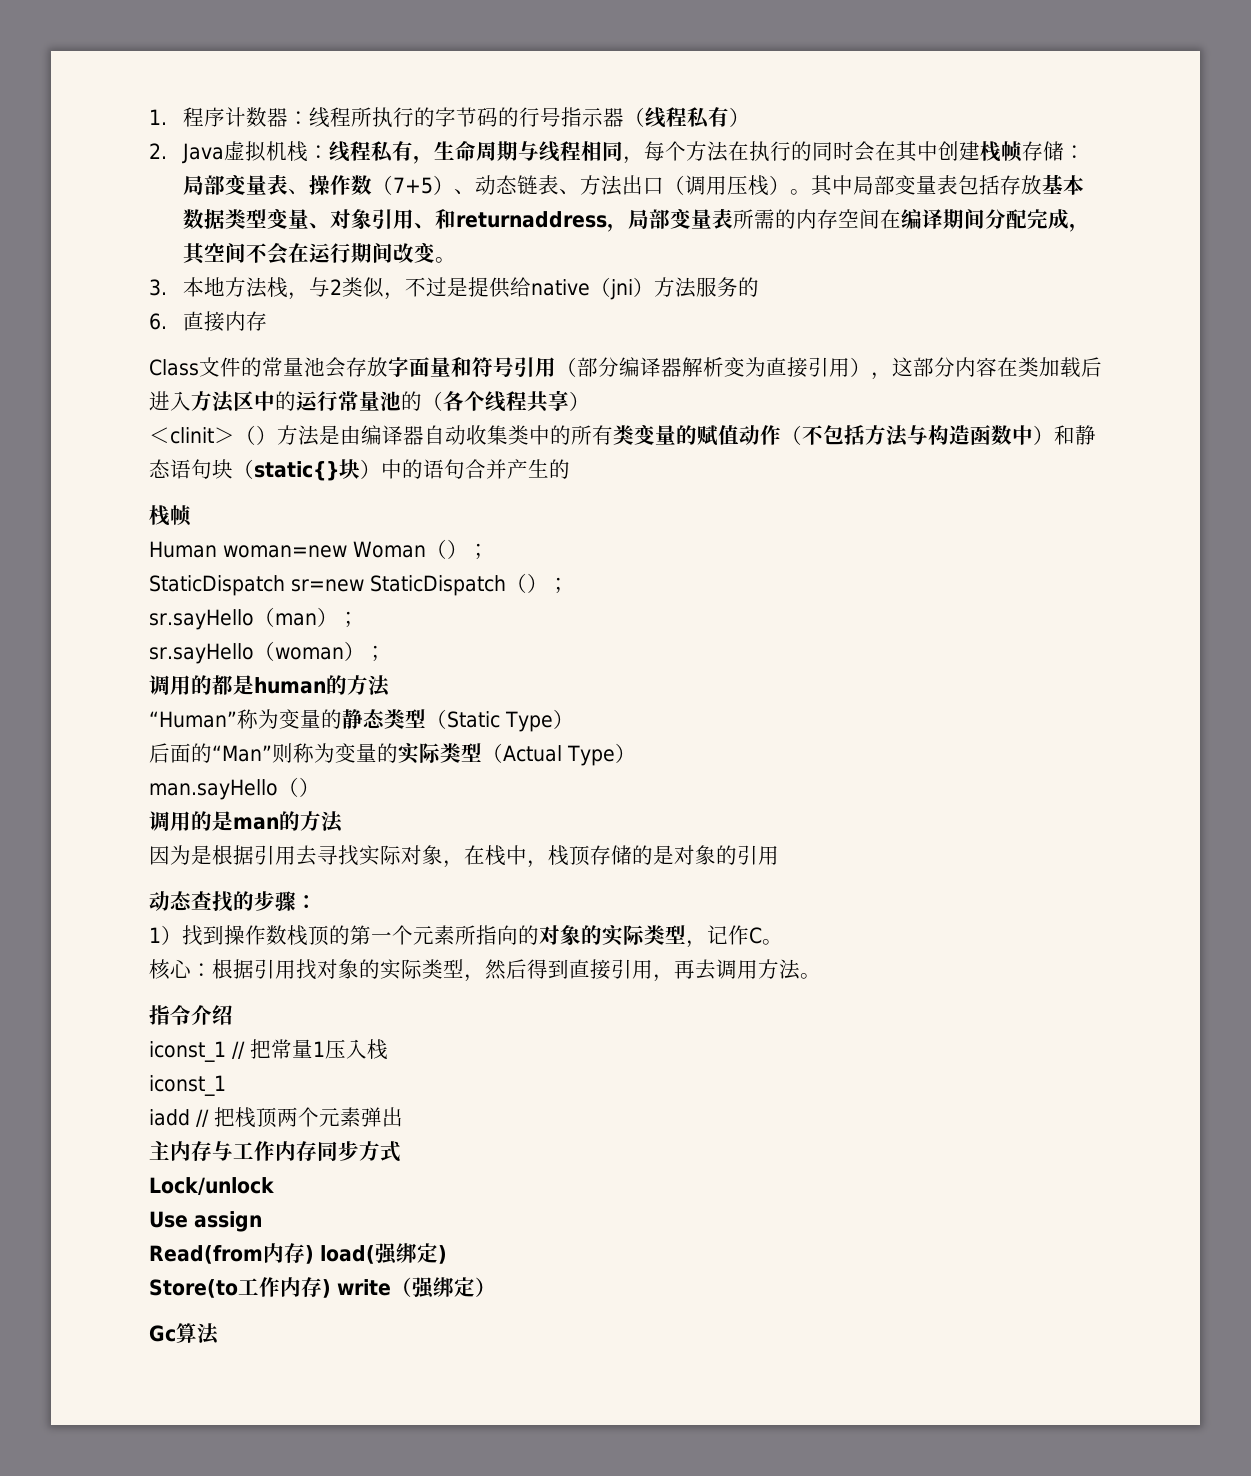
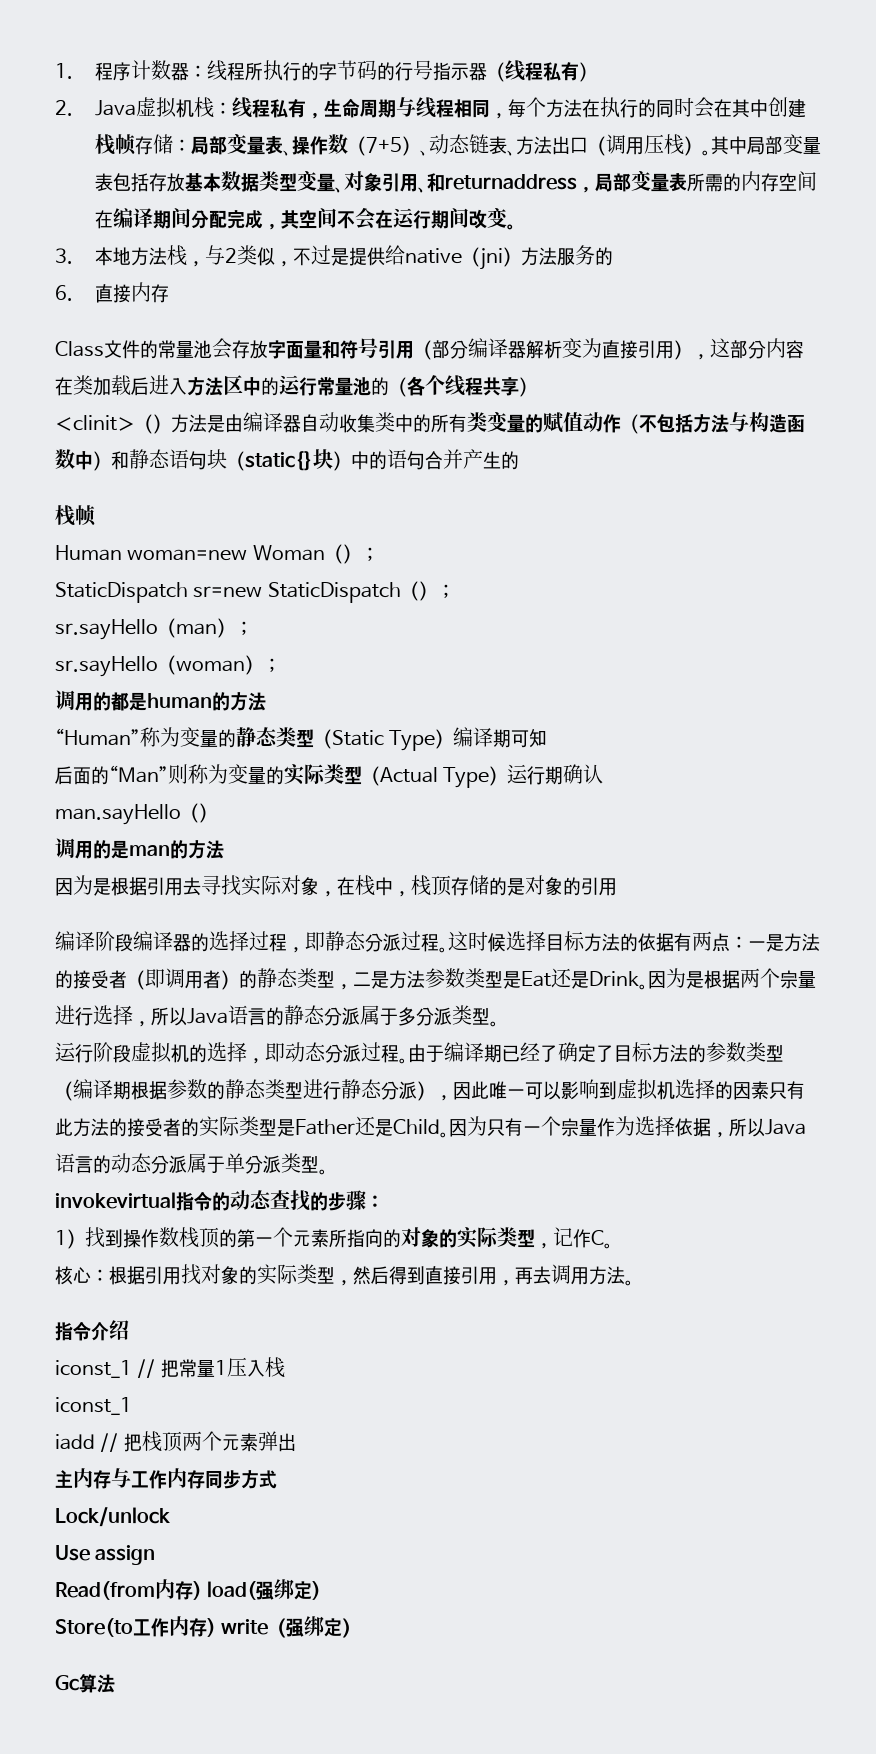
(574, 719) none -> [453,727,548,748] 编译期可知
(636, 753) none -> [507,764,604,785] 运行期确认
(779, 855) none -> [55,931,820,953] [55,968,816,990] [55,1005,499,1027] [55,1042,784,1064] [55,1079,805,1101] [55,1116,806,1138] [55,1153,328,1175] [55,1191,230,1211] 编译阶段编译器的选择过程，即静态分派过程。这时候选择目标方法的依据有两点：一是方法的接受者（即调用者）的静态类型，二是方法参数类型是Eat还是Drink。因为是根据两个宗量进行选择，所以Java语言的静态分派属于多分派类型。 // 运行阶段虚拟机的选择，即动态分派过程。由于编译期已经了确定了目标方法的参数类型（编译期根据参数的静态类型进行静态分派），因此唯一可以影响到虚拟机选择的因素只有此方法的接受者的实际类型是Father还是Child。因为只有一个宗量作为选择依据，所以Java语言的动态分派属于单分派类型。 // invokevirtual指令的

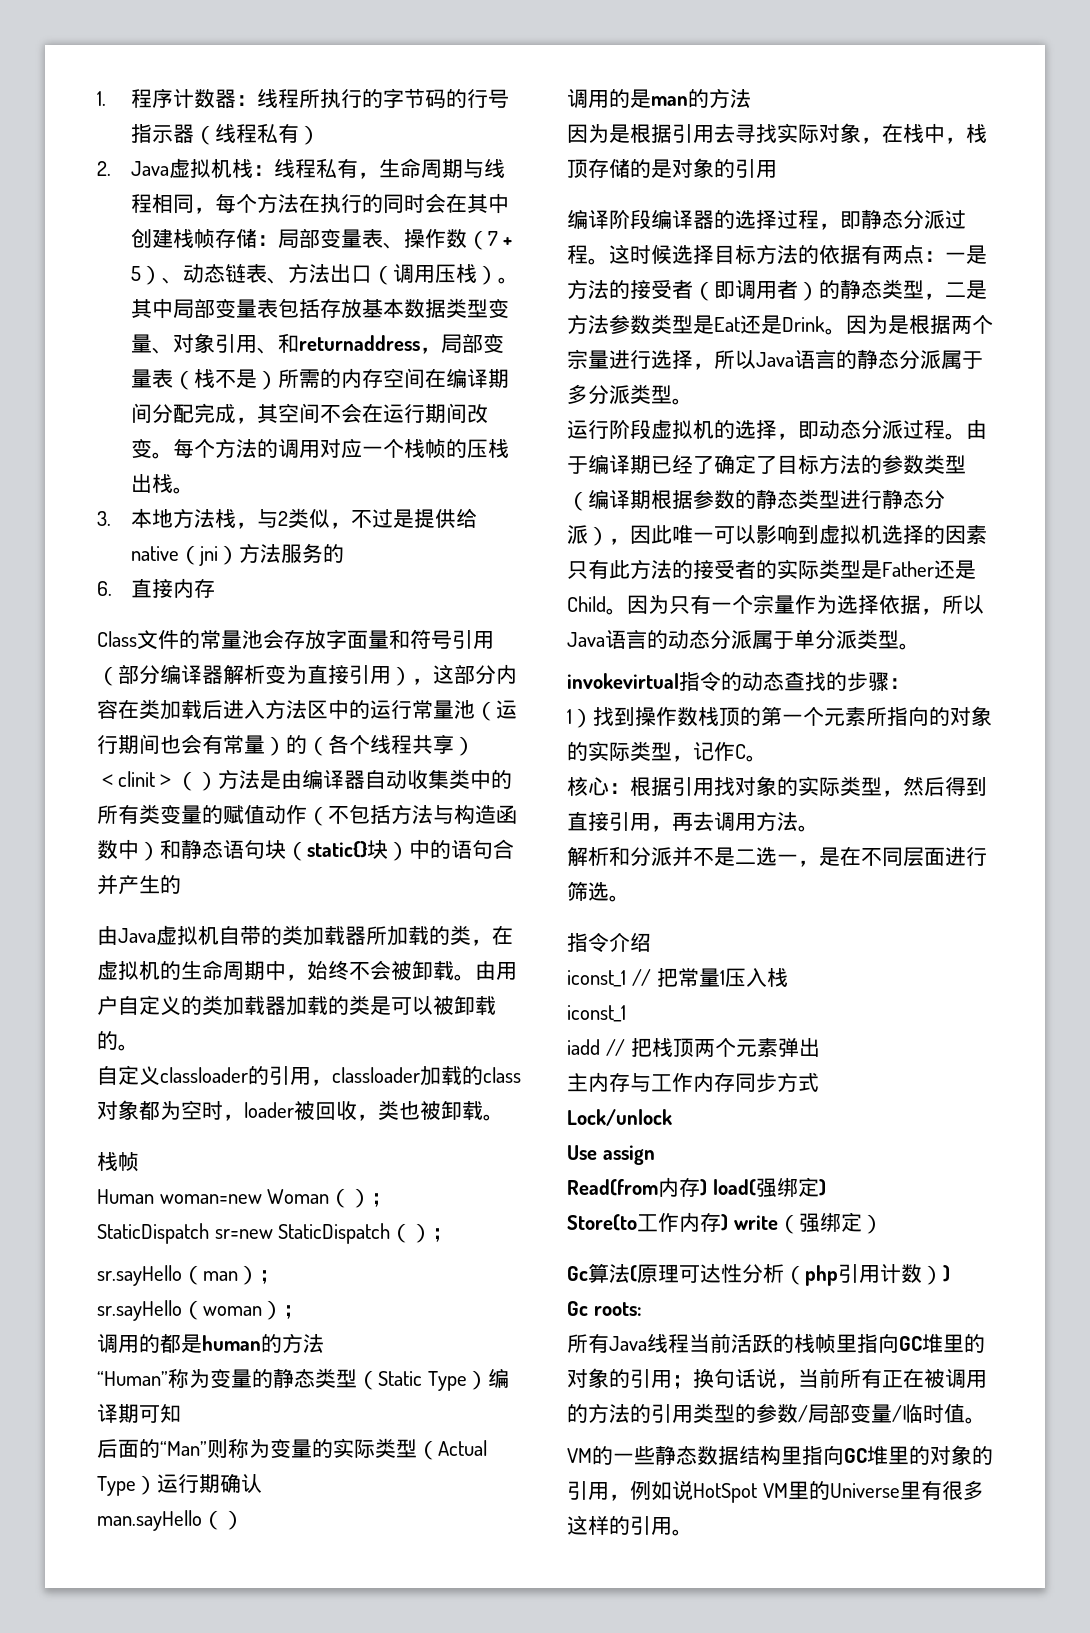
[365,137,402,153] 7+5 -> [487,231,513,246] [130,266,141,281] 7 + 5
(687, 182) none -> [172,369,278,390] （栈不是）
(516, 227) none -> [172,438,509,459] [130,474,194,494] 每个方法的调用对应一个栈帧的压栈出栈。
(371, 386) none -> [475,700,517,721] [97,734,286,756] （运行期间也会有常量）
(519, 460) none -> [97,925,513,946] [97,960,517,981] [97,995,496,1016] [97,1031,139,1051] [97,1065,521,1086] [97,1100,504,1121] // 由Java虚拟机自带的类加载器所加载的类，在虚拟机的生命周期中，始终不会被卸载。由用户自定义的类加载器加载的类是可以被卸载的。 // 自定义classloader的引用，classloader加载的class对象都为空时，loader被回收，类也被卸载。
(634, 1283) none -> [567,846,987,867] [567,881,630,902] // 解析和分派并不是二选一，是在不同层面进行筛选。
(115, 1683) none -> [630,1263,950,1286] [567,1301,642,1316] [567,1333,985,1354] [567,1368,987,1389] [567,1403,986,1424] [567,1445,993,1465] [567,1480,984,1503] [567,1515,693,1536] (原理可达性分析（php引用计数）) // Gc roots: // 所有Java线程当前活跃的栈帧里指向GC堆里的对象的引用；换句话说，当前所有正在被调用的方法的引用类型的参数/局部变量/临时值。 // VM的一些静态数据结构里指向GC堆里的对象的引用，例如说HotSpot VM里的Universe里有很多这样的引用。

